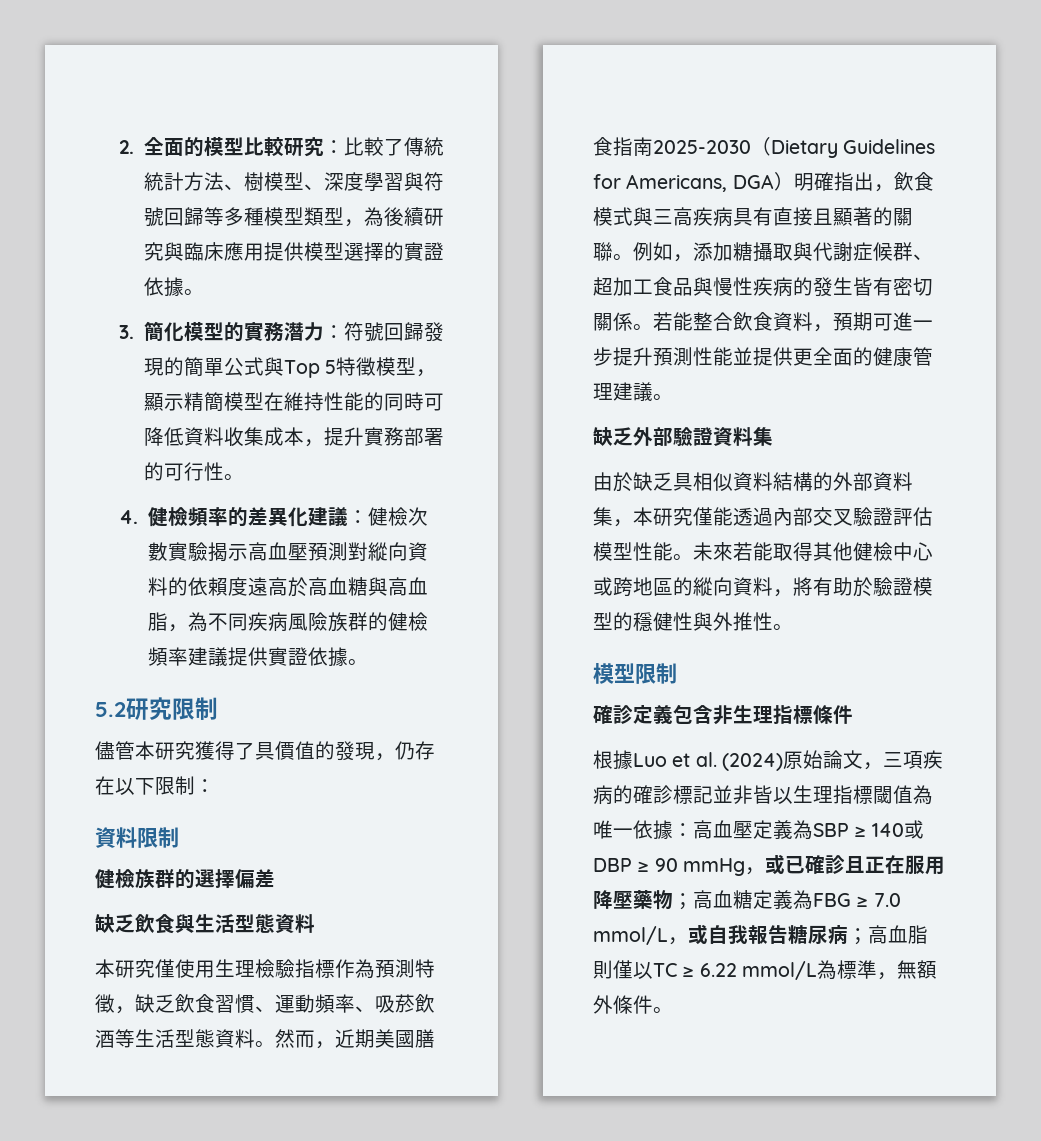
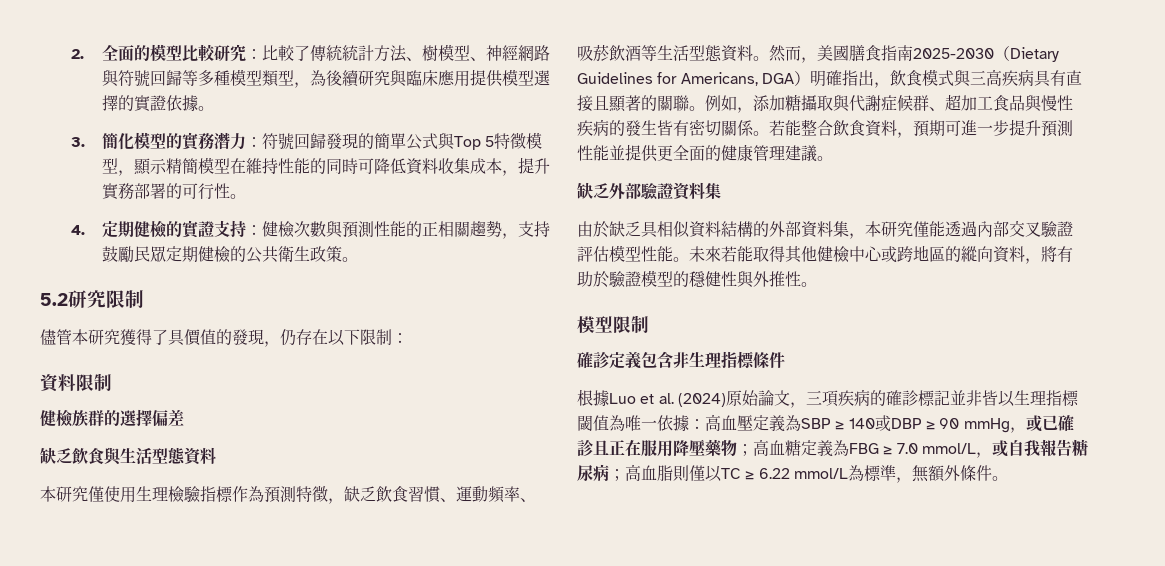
[324,172,405,191] 深度學習 -> [486,45,551,62] 神經網路
[148,507,429,527] [148,542,429,562] [148,577,429,597] [148,612,429,632] [148,647,349,667] 健檢頻率的差異化建議：健檢次數實驗揭示高血壓預測對縱向資料的依賴度遠高於高血糖與高血脂，為不同疾病風險族群的健檢頻率建議提供實證依據 -> [102,220,551,239] [102,246,343,263] 定期健檢的實證支持：健檢次數與預測性能的正相關趨勢，支持鼓勵民眾定期健檢的公共衛生政策
[335,1029,375,1048] 近期 -> (817, 60) none

